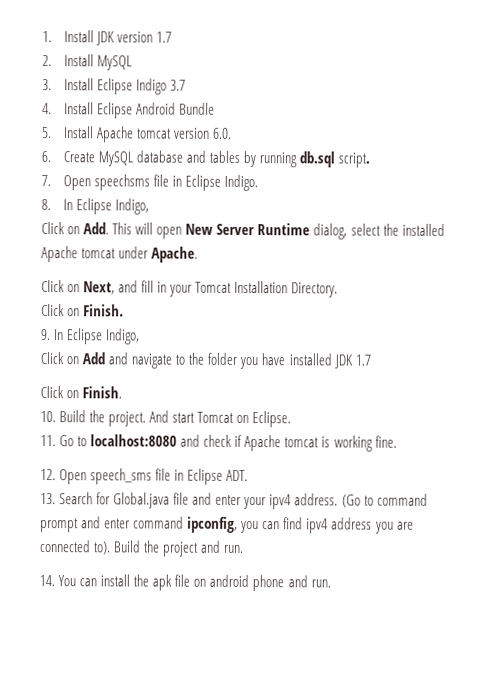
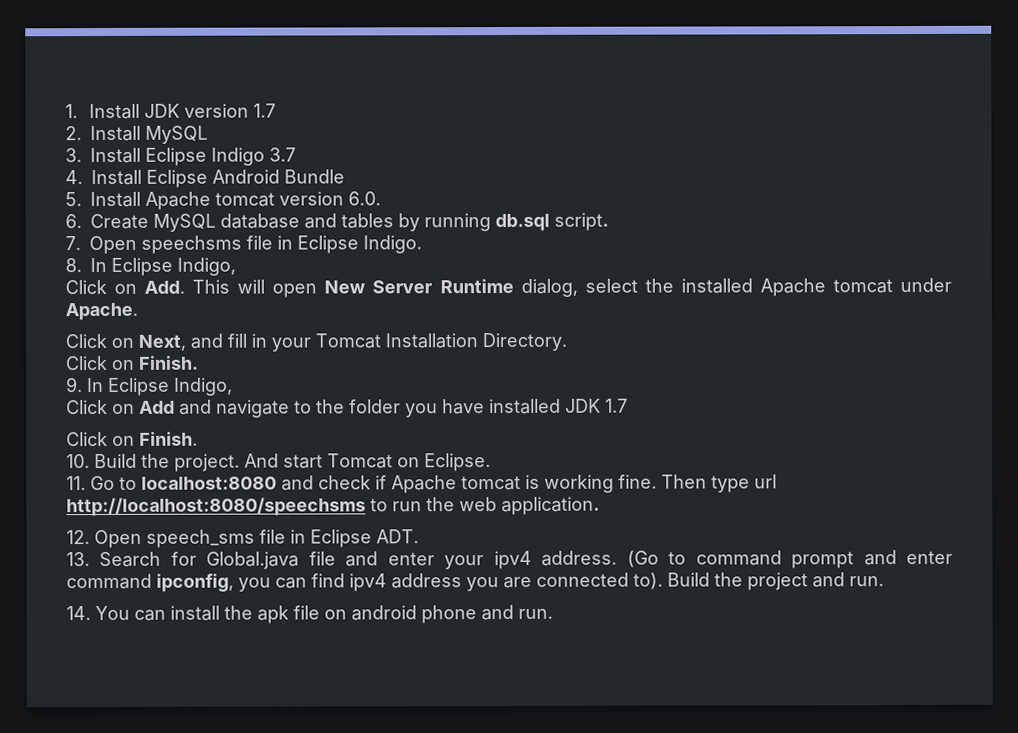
(397, 441) none -> [661,474,777,493] [66,496,600,517] Then type url http://localhost:8080/speechsms to run the web application.

